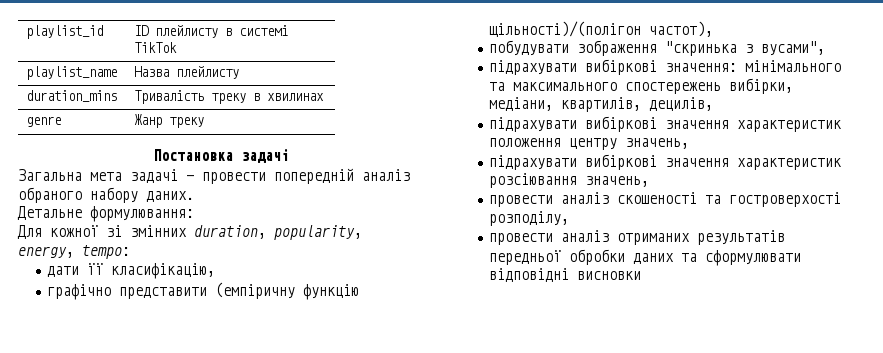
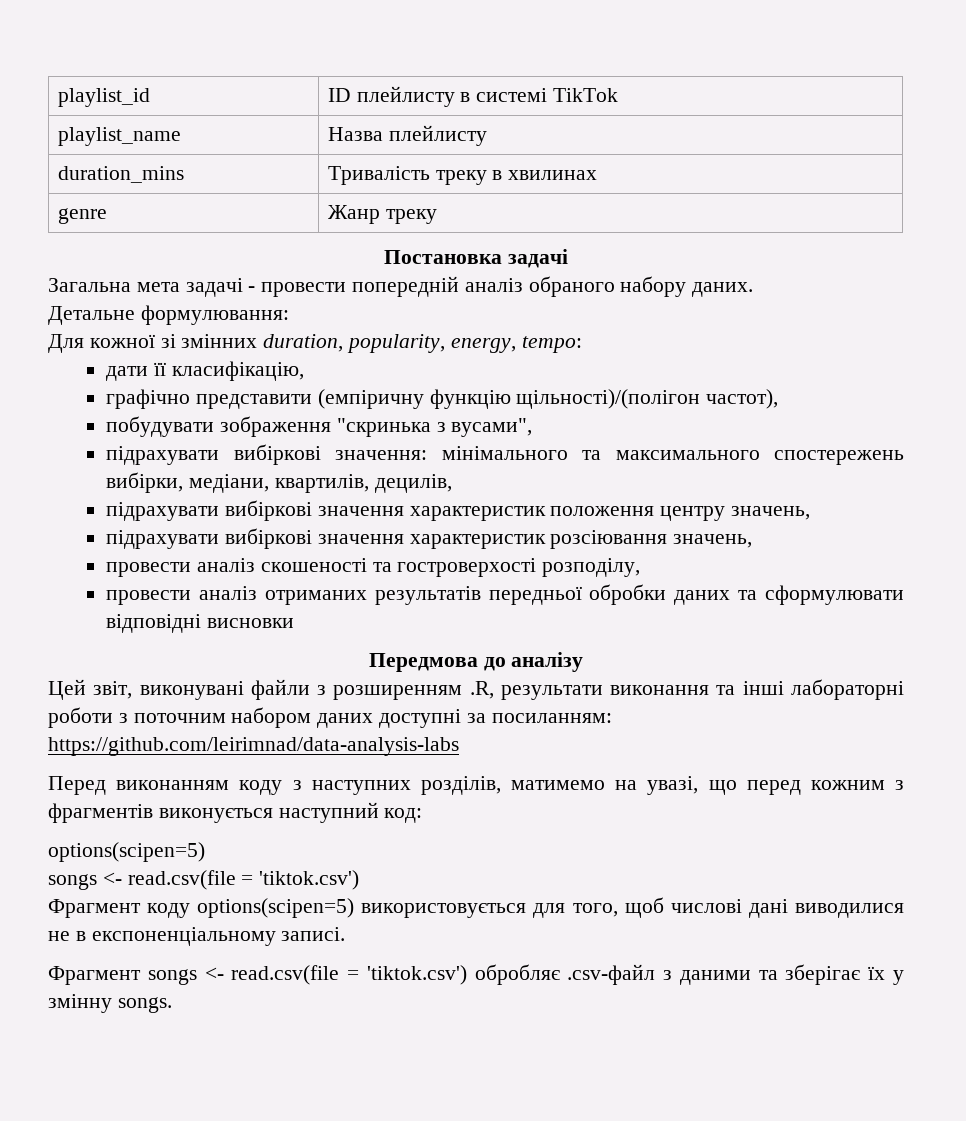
(642, 275) none -> [368,652,584,672] [48,679,904,700] [48,707,612,728] [48,737,459,756] [48,776,904,795] [48,802,423,823] [48,842,205,862] [48,870,360,890] [48,897,904,918] [48,927,346,946] [48,964,904,985] [48,994,172,1013] // Передмова до аналізу // Цей звіт, виконувані файли з розширенням .R, результати виконання та інші лабораторні роботи з поточним набором даних доступні за посиланням: https://github.com/leirimnad/data-analysis-labs // Перед виконанням коду з наступних розділів, матимемо на увазі, що перед кожним з фрагментів виконується наступний код: // options(scipen=5) // songs <- read.csv(file = 'tiktok.csv') // Фрагмент коду options(scipen=5) використовується для того, щоб числові дані виводилися не в експоненціальному записі. // Фрагмент songs <- read.csv(file = 'tiktok.csv') обробляє .csv-файл з даними та зберігає їх у змінну songs.

